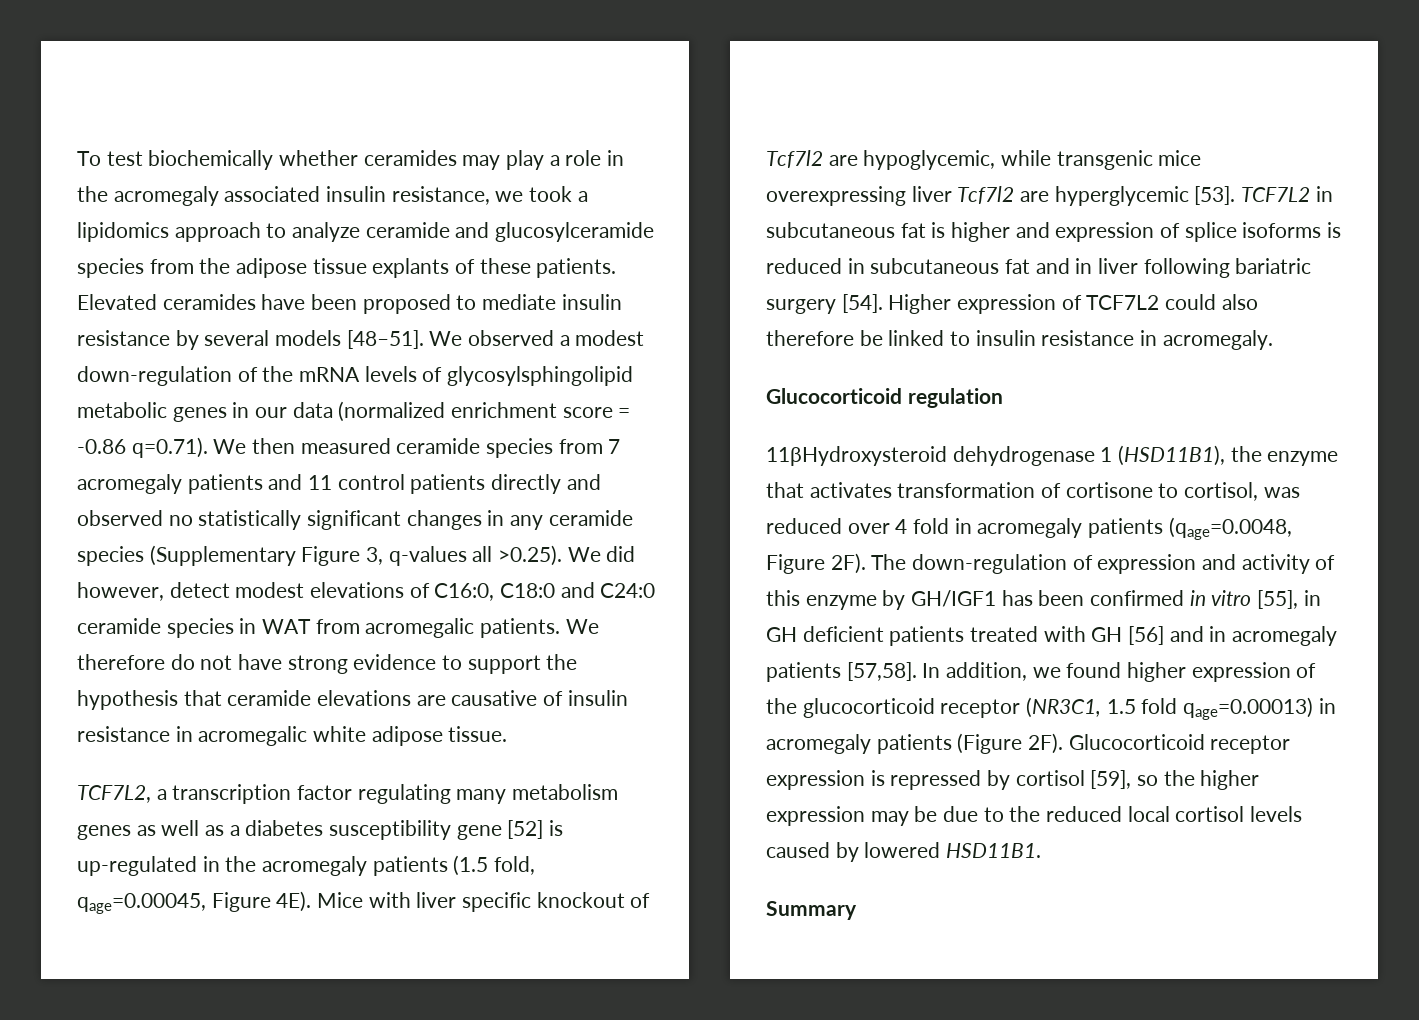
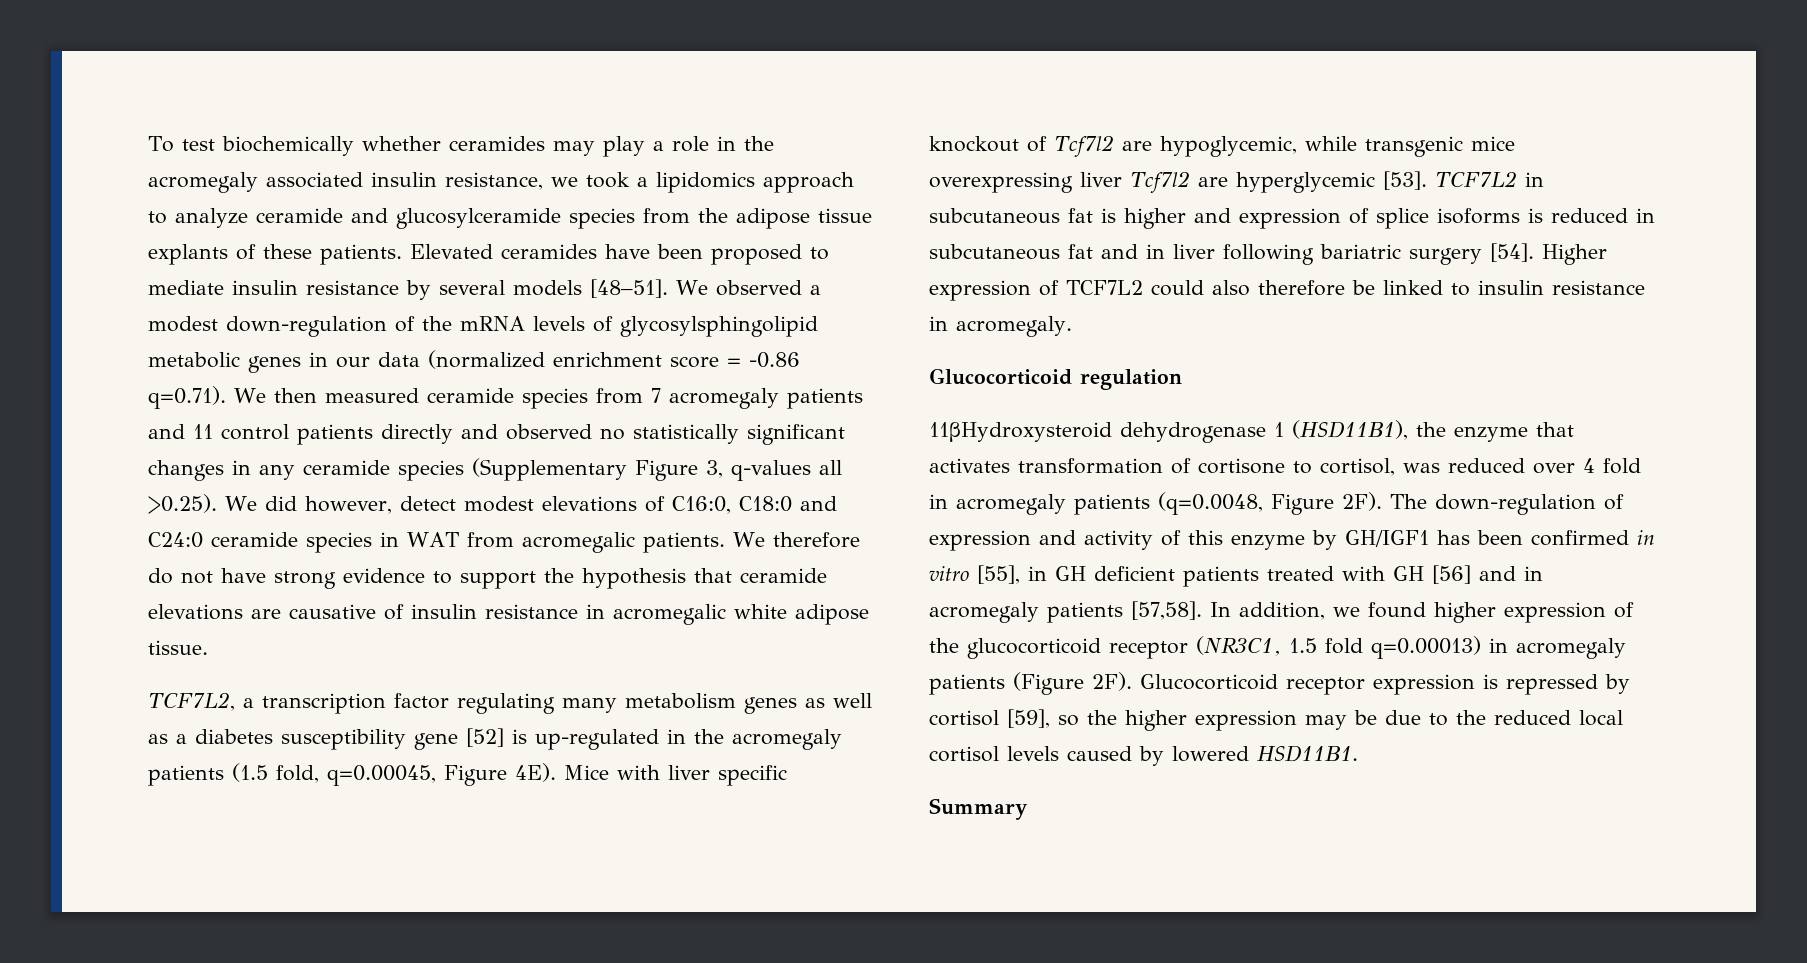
[77,893,206,914] qage=0.00045, -> [327,765,436,786] q=0.00045,
[1168,517,1292,540] (qage=0.0048, -> [1158,492,1263,515] (q=0.0048,
[1183,697,1314,720] qage=0.00013) -> [1371,636,1481,659] q=0.00013)

